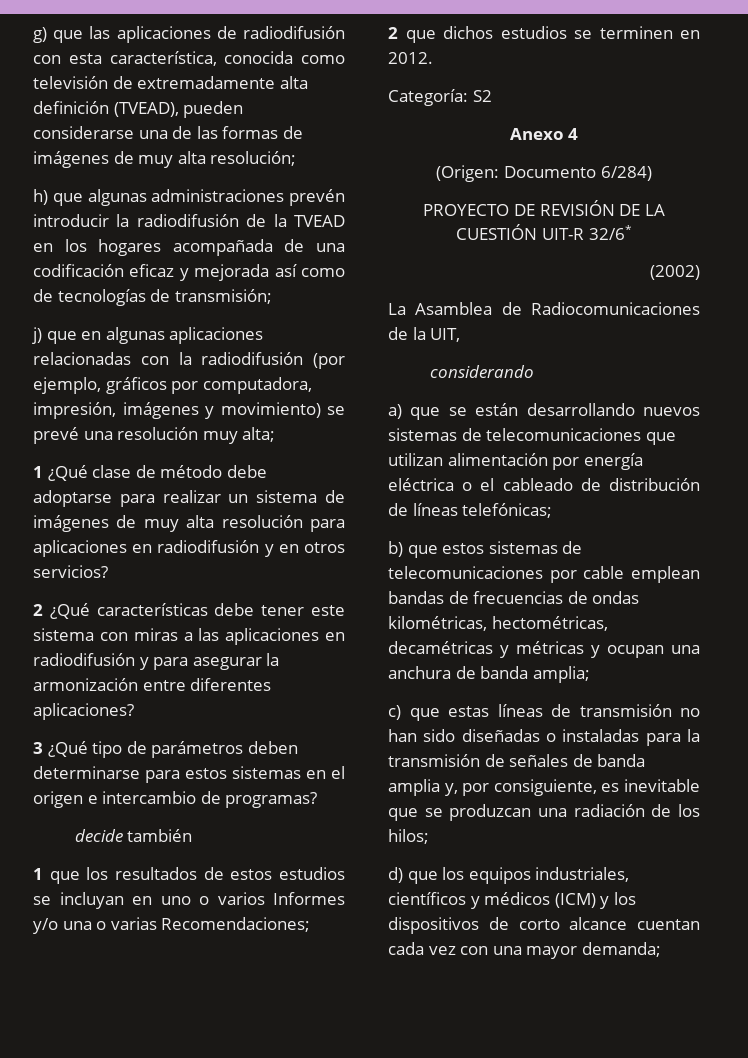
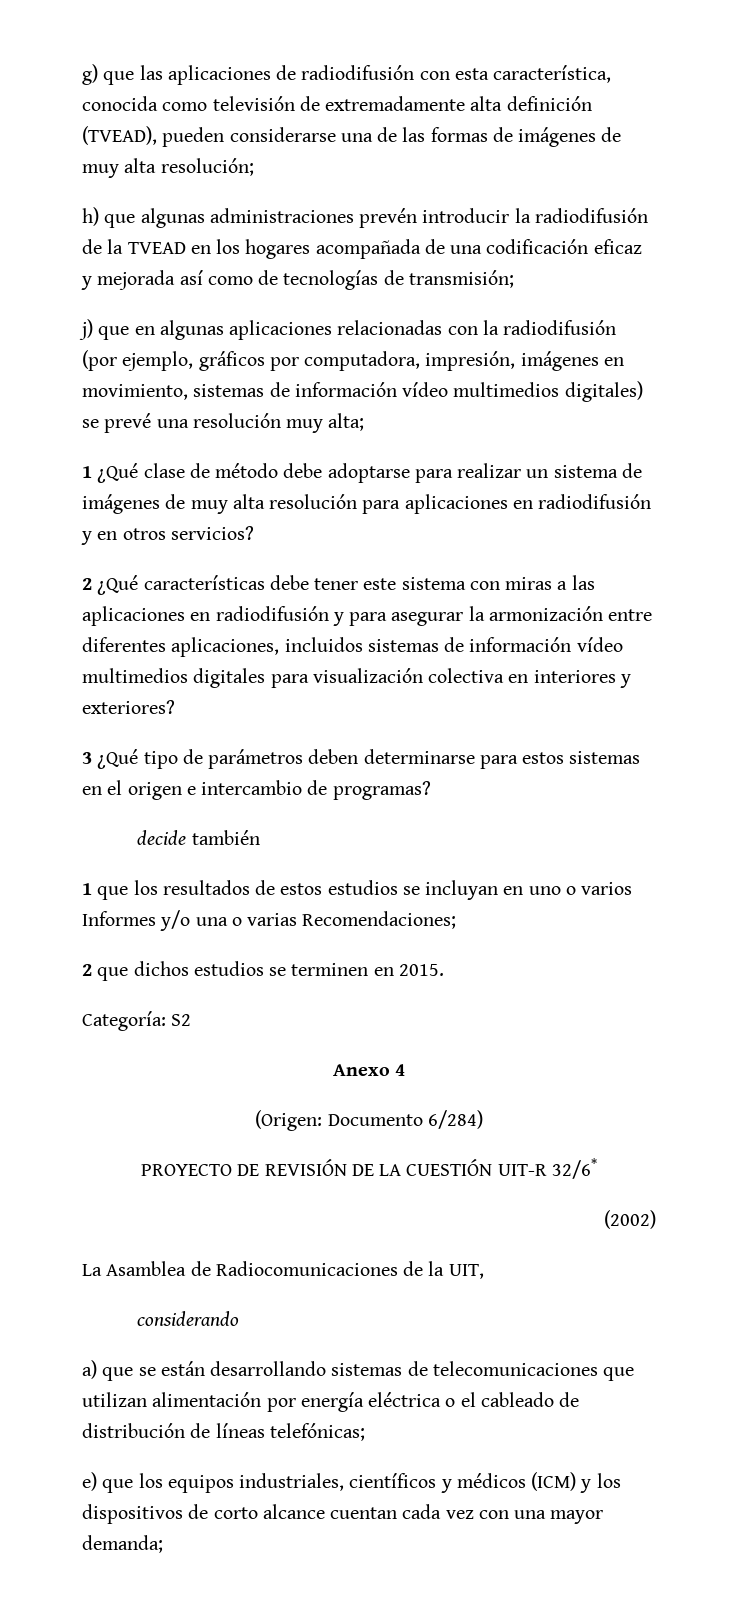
[205,402,321,419] y movimiento) -> [603,357,624,366] [82,381,643,402] en movimiento, sistemas de información vídeo multimedios digitales)
[33,703,134,720] aplicaciones? -> [171,637,623,657] [82,668,631,688] [82,700,175,714] aplicaciones, incluidos sistemas de información vídeo multimedios digitales para visualización colectiva en interiores y exteriores?
[388,52,433,64] 2012. -> [398,964,444,976] 2015.
[643,407,700,416] nuevos -> (327, 1368) none
[388,541,583,558] [388,566,700,583] [388,591,640,604] [388,616,608,631] [388,641,700,658] [388,666,590,683] [388,704,700,721] [388,729,700,746] [388,754,646,767] [388,779,700,796] [388,804,700,821] [388,829,429,844] [388,867,403,883] b) que estos sistemas de telecomunicaciones por cable emplean bandas de frecuencias de ondas kilométricas, hectométricas, decamétricas y métricas y ocupan una anchura de banda amplia; // c) que estas líneas de transmisión no han sido diseñadas o instaladas para la transmisión de señales de banda amplia y, por consiguiente, es inevitable que se produzcan una radiación de los hilos; // d) -> [82,1472,97,1491] e)

